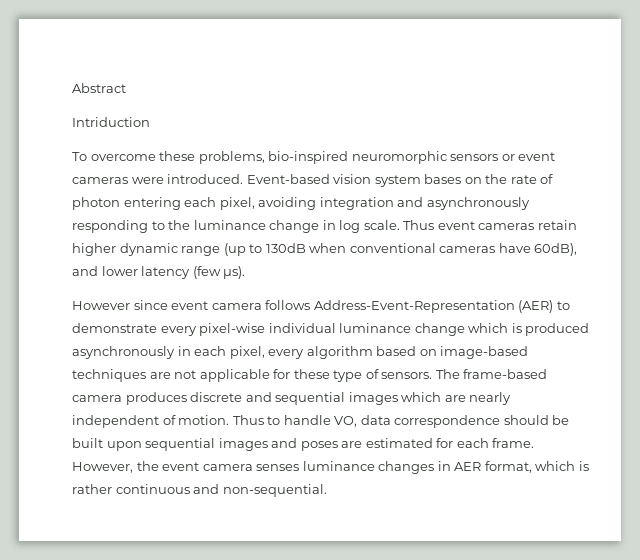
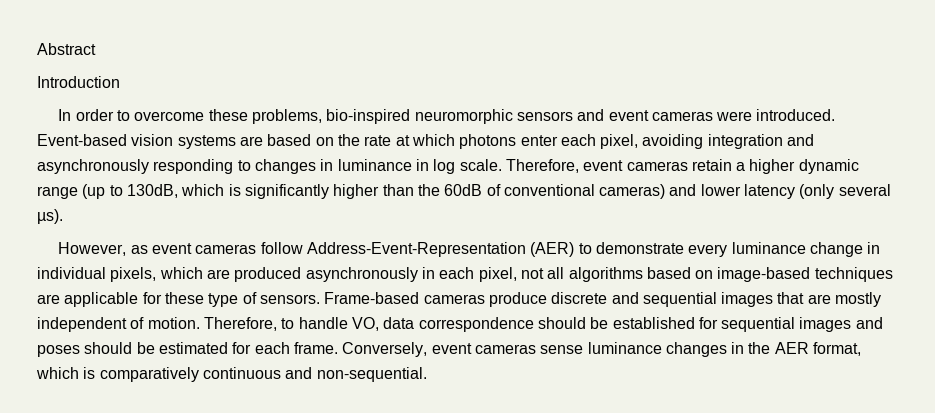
[72,117,150,127] [72,152,87,161] Intriduction // To -> [37,76,120,88] [58,109,130,121] Introduction // In order to
[501,154,515,161] or -> [577,109,605,121] and
[374,174,554,187] [72,197,181,210] system bases on the rate of photon entering -> [177,134,558,149] systems are based on the rate at which photons enter
[168,220,320,233] the luminance change -> [254,159,412,174] changes in luminance
[403,220,435,230] Thus -> [505,159,579,173] Therefore,
(577, 225) none -> [736,162,746,171] a
[265,243,578,256] 130dB when conventional cameras have 60dB), -> [126,184,666,199] 130dB, which is significantly higher than the 60dB of conventional cameras)
[192,266,221,279] (few -> [799,184,891,199] (only several
[72,300,311,310] However since event camera follows -> [58,242,303,256] However, as event cameras follow
[199,323,522,336] pixel-wise individual luminance change which is -> [731,242,881,257] [37,267,230,282] luminance change in individual pixels, which are
[268,346,373,359] every algorithm -> [520,267,643,282] not all algorithms
[174,370,197,379] not -> (60, 299) none
[435,369,548,379] [72,392,187,405] The frame-based camera produces -> [324,292,547,307] Frame-based cameras produce
[401,392,512,405] which are nearly -> [777,292,882,307] that are mostly
[232,415,264,425] Thus -> [203,317,277,331] Therefore,
[72,438,142,451] built upon -> [612,317,718,329] established for
[341,441,363,448] are -> [84,342,155,354] should be
[72,461,300,473] However, the event camera senses -> [342,342,584,357] Conversely, event cameras sense
(451, 466) none -> [748,342,771,354] the
[72,484,112,494] rather -> [99,367,199,382] comparatively

